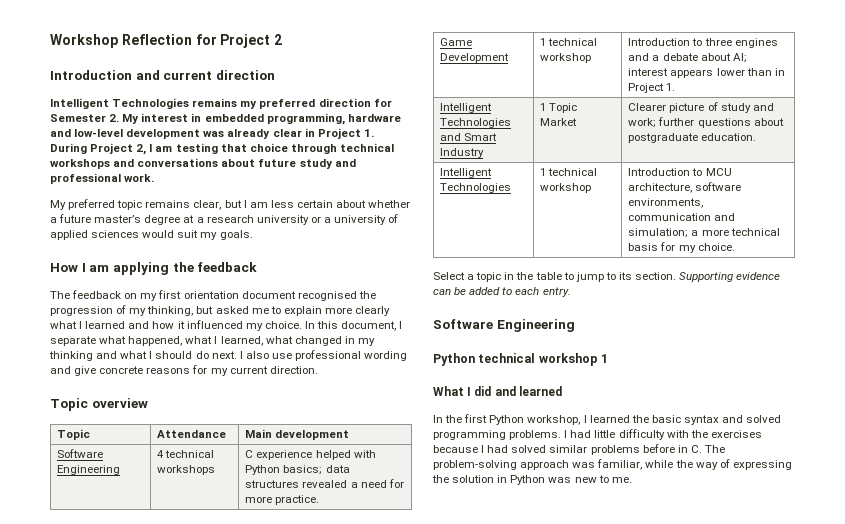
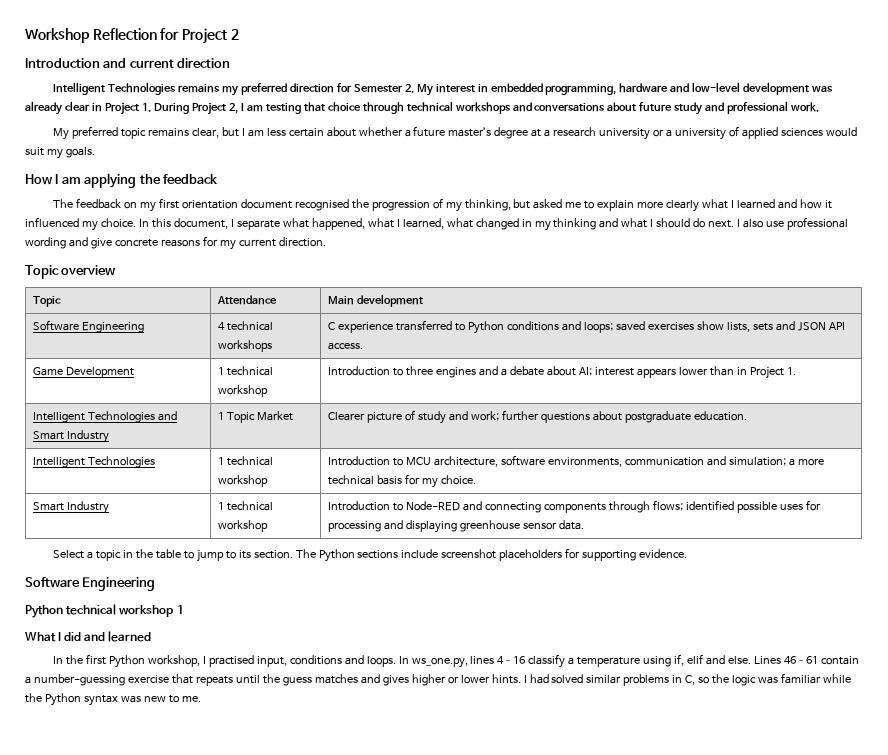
[315,450,376,460] [245,465,350,475] [245,479,404,488] [245,495,320,505] helped with Python basics; data structures revealed a need for more practice. -> [395,320,845,334] [327,342,363,350] transferred to Python conditions and loops; saved exercises show lists, sets and JSON API access.
(735, 247) none -> [32,501,109,514] [217,501,273,511] [217,520,268,532] [327,500,821,513] [327,520,584,533] // Smart Industry | 1 technical workshop | Introduction to Node-RED and connecting components through flows; identified possible uses for processing and displaying greenhouse sensor data.
[679,272,781,282] [433,287,571,297] Supporting evidence can be added to each entry. -> [295,548,688,562] The Python sections include screenshot placeholders for supporting evidence.
[589,415,782,425] [433,429,762,440] [433,445,478,453] learned the basic syntax and solved programming problems. I had little difficulty with the exercises because -> [208,654,860,668] [25,674,521,686] practised input, conditions and loops. In ws_one.py, lines 4–16 classify a temperature using if, elif and else. Lines 46–61 contain a number-guessing exercise that repeats until the guess matches and gives higher or lower hints.
[642,444,725,453] [433,459,792,470] [432,475,546,485] before in C. The problem-solving approach was familiar, while the way of expressing the solution in Python -> [672,673,852,686] [25,693,118,706] in C, so the logic was familiar while the Python syntax

